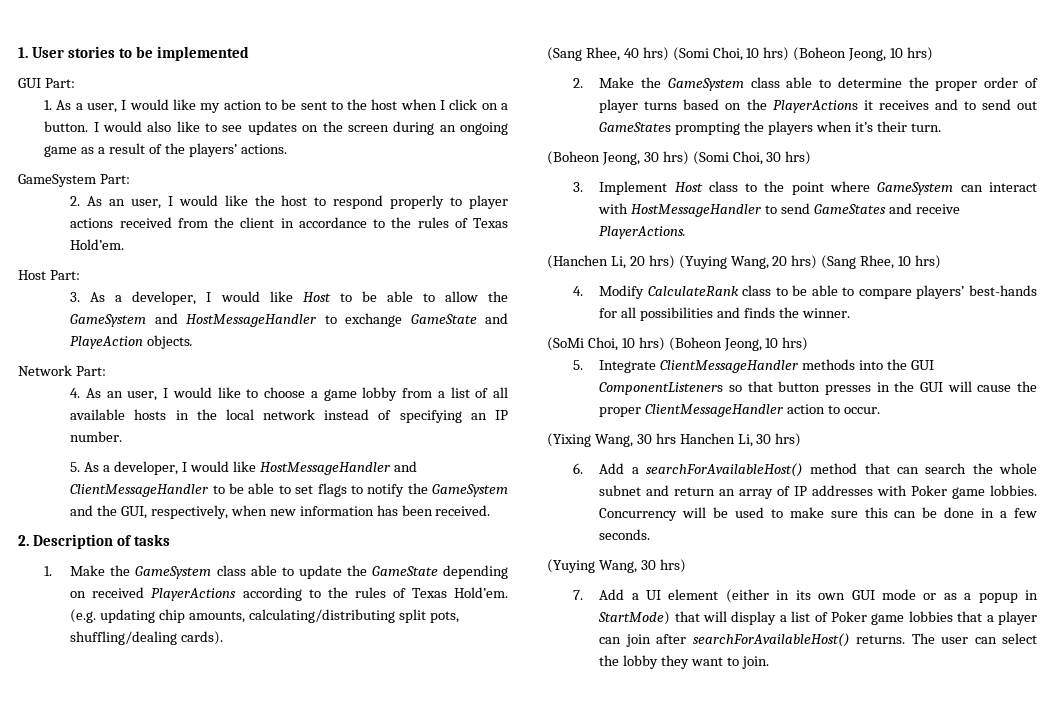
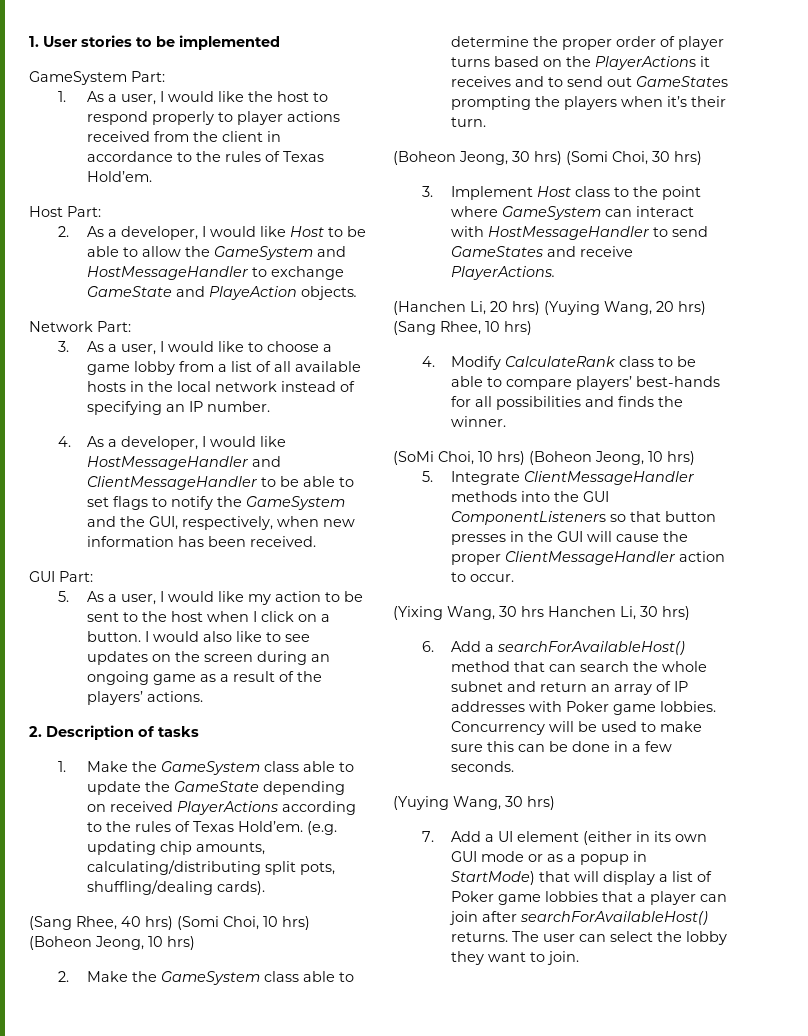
(249, 53) none -> [29,71,165,85] [57,91,328,105] [86,111,340,125] [86,131,281,142] [86,151,324,162] [86,171,152,182] [29,206,101,217] [57,226,366,240] [86,246,346,260] [86,266,344,280] [86,286,357,300] [29,321,131,332] [57,341,332,355] [86,361,361,375] [86,381,355,392] [86,401,270,415] [57,436,286,450] [86,456,281,470] [86,476,354,490] [86,496,345,510] [86,516,355,530] [86,536,316,547] // GameSystem Part: // 1. As a user, I would like the host to respond properly to player actions received from the client in accordance to the rules of Texas Hold’em. // Host Part: // 2. As a developer, I would like Host to be able to allow the GameSystem and HostMessageHandler to exchange GameState and PlayeAction objects. // Network Part: // 3. As a user, I would like to choose a game lobby from a list of all available hosts in the local network instead of specifying an IP number. // 4. As a developer, I would like HostMessageHandler and ClientMessageHandler to be able to set flags to notify the GameSystem and the GUI, respectively, when new information has been received.
[44,100,53,110] 1. -> [57,591,69,602] 5.
[18,174,130,187] [70,195,508,209] [70,217,509,228] [70,239,125,250] [18,270,80,280] [70,291,509,305] [70,313,508,327] [70,335,194,349] [18,365,106,376] [70,387,508,401] [70,409,509,423] [70,431,123,442] [70,461,417,475] [70,483,508,497] [70,505,491,519] // GameSystem Part: // 2. As an user, I would like the host to respond properly to player actions received from the client in accordance to the rules of Texas Hold’em. // Host Part: // 3. As a developer, I would like Host to be able to allow the GameSystem and HostMessageHandler to exchange GameState and PlayeAction objects. // Network Part: // 4. As an user, I would like to choose a game lobby from a list of all available hosts in the local network instead of specifying an IP number. // 5. As a developer, I would like HostMessageHandler and ClientMessageHandler to be able to set flags to notify the GameSystem and the GUI, respectively, when new information has been received. -> (203, 696) none

